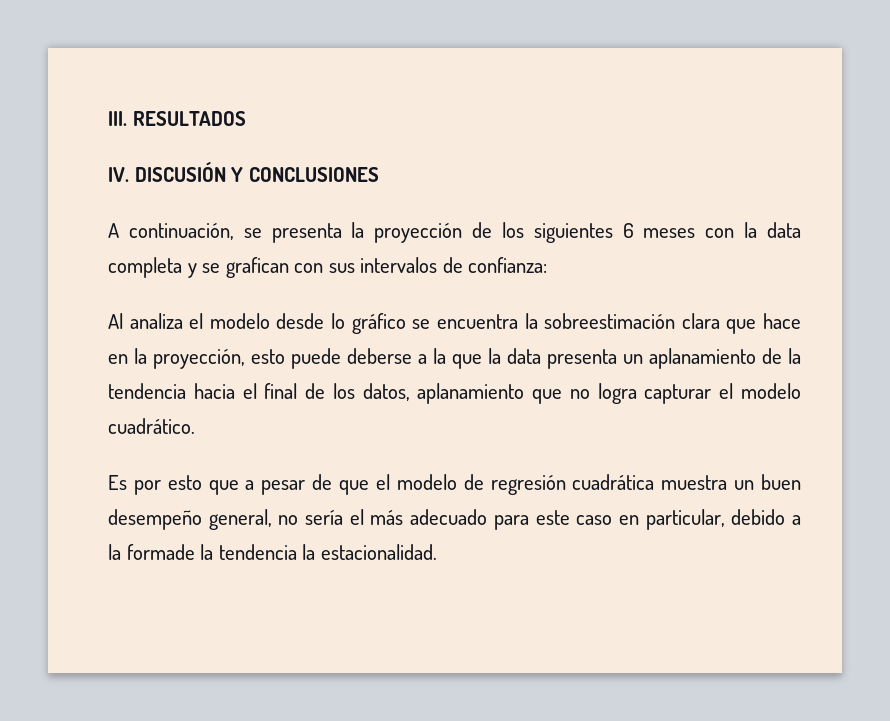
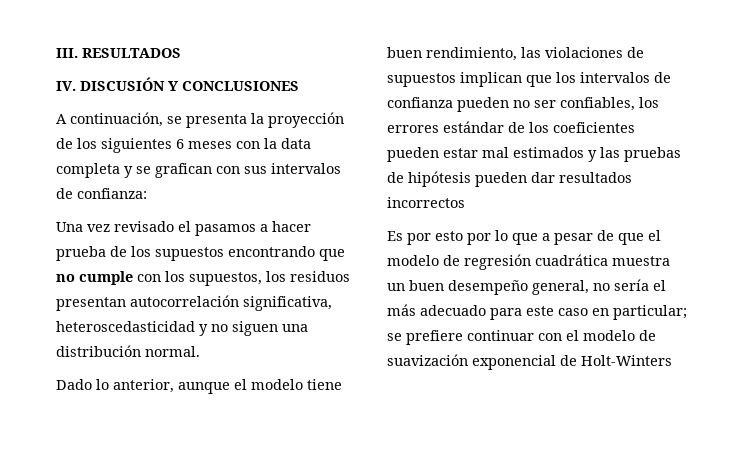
[108,313,802,334] [108,348,801,369] [108,383,802,404] [108,418,195,434] Al analiza el modelo desde lo gráfico se encuentra la sobreestimación clara que hace en la proyección, esto puede deberse a la que la data presenta un aplanamiento de la tendencia hacia el final de los datos, aplanamiento que no logra capturar el modelo cuadrático. -> [56,221,311,236] [56,246,345,261] [56,271,350,286] [56,295,332,311] [56,321,308,336] [56,345,200,357] [56,379,342,394] [387,47,644,61] [387,72,671,87] [387,97,659,112] [387,121,635,133] [387,147,681,162] [387,171,632,187] [387,197,465,208] Una vez revisado el pasamos a hacer prueba de los supuestos encontrando que no cumple con los supuestos, los residuos presentan autocorrelación significativa, heteroscedasticidad y no siguen una distribución normal. // Dado lo anterior, aunque el modelo tiene buen rendimiento, las violaciones de supuestos implican que los intervalos de confianza pueden no ser confiables, los errores estándar de los coeficientes pueden estar mal estimados y las pruebas de hipótesis pueden dar resultados incorrectos
(202, 482) none -> [467,230,508,245] por lo
[645,509,802,530] [108,544,437,560] particular, debido a la formade la tendencia la estacionalidad. -> [613,305,687,320] [387,330,656,345] [387,354,672,370] particular; se prefiere continuar con el modelo de suavización exponencial de Holt-Winters

